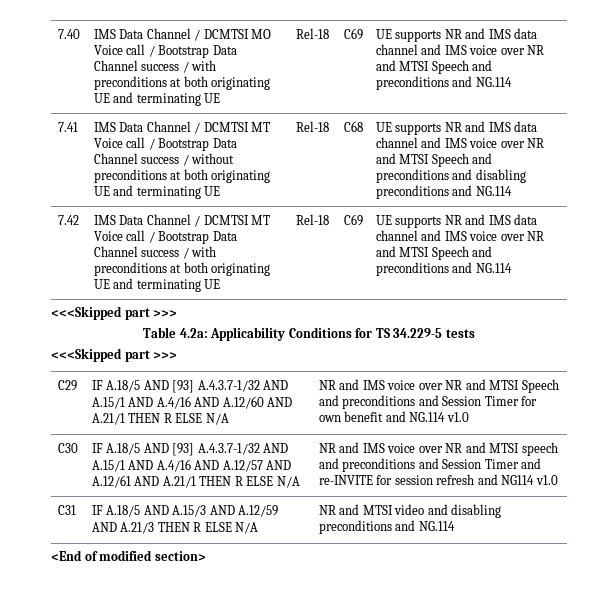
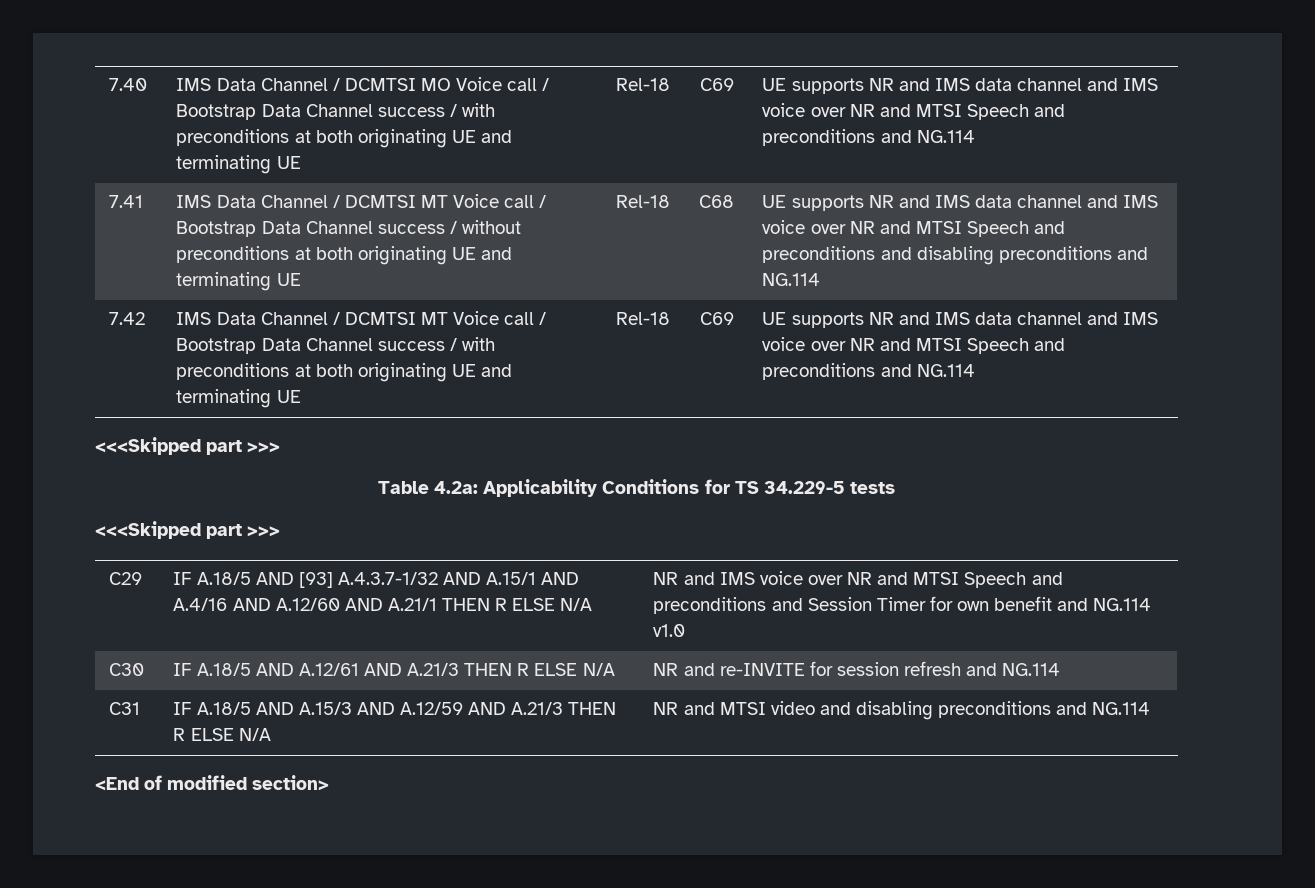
[172,443,289,456] [91,459,292,472] [93] A.4.3.7-1/32 AND A.15/1 AND A.4/16 AND A.12/57 AND -> (294, 669) none
[162,476,300,488] [318,442,558,456] [318,458,542,472] A.21/1 THEN R ELSE N/A | NR and IMS voice over NR and MTSI speech and preconditions and Session Timer and -> [407,663,615,676] [653,663,715,676] A.21/3 THEN R ELSE N/A | NR and
[501,475,558,485] NG114 v1.0 -> [1002,663,1061,676] NG.114

